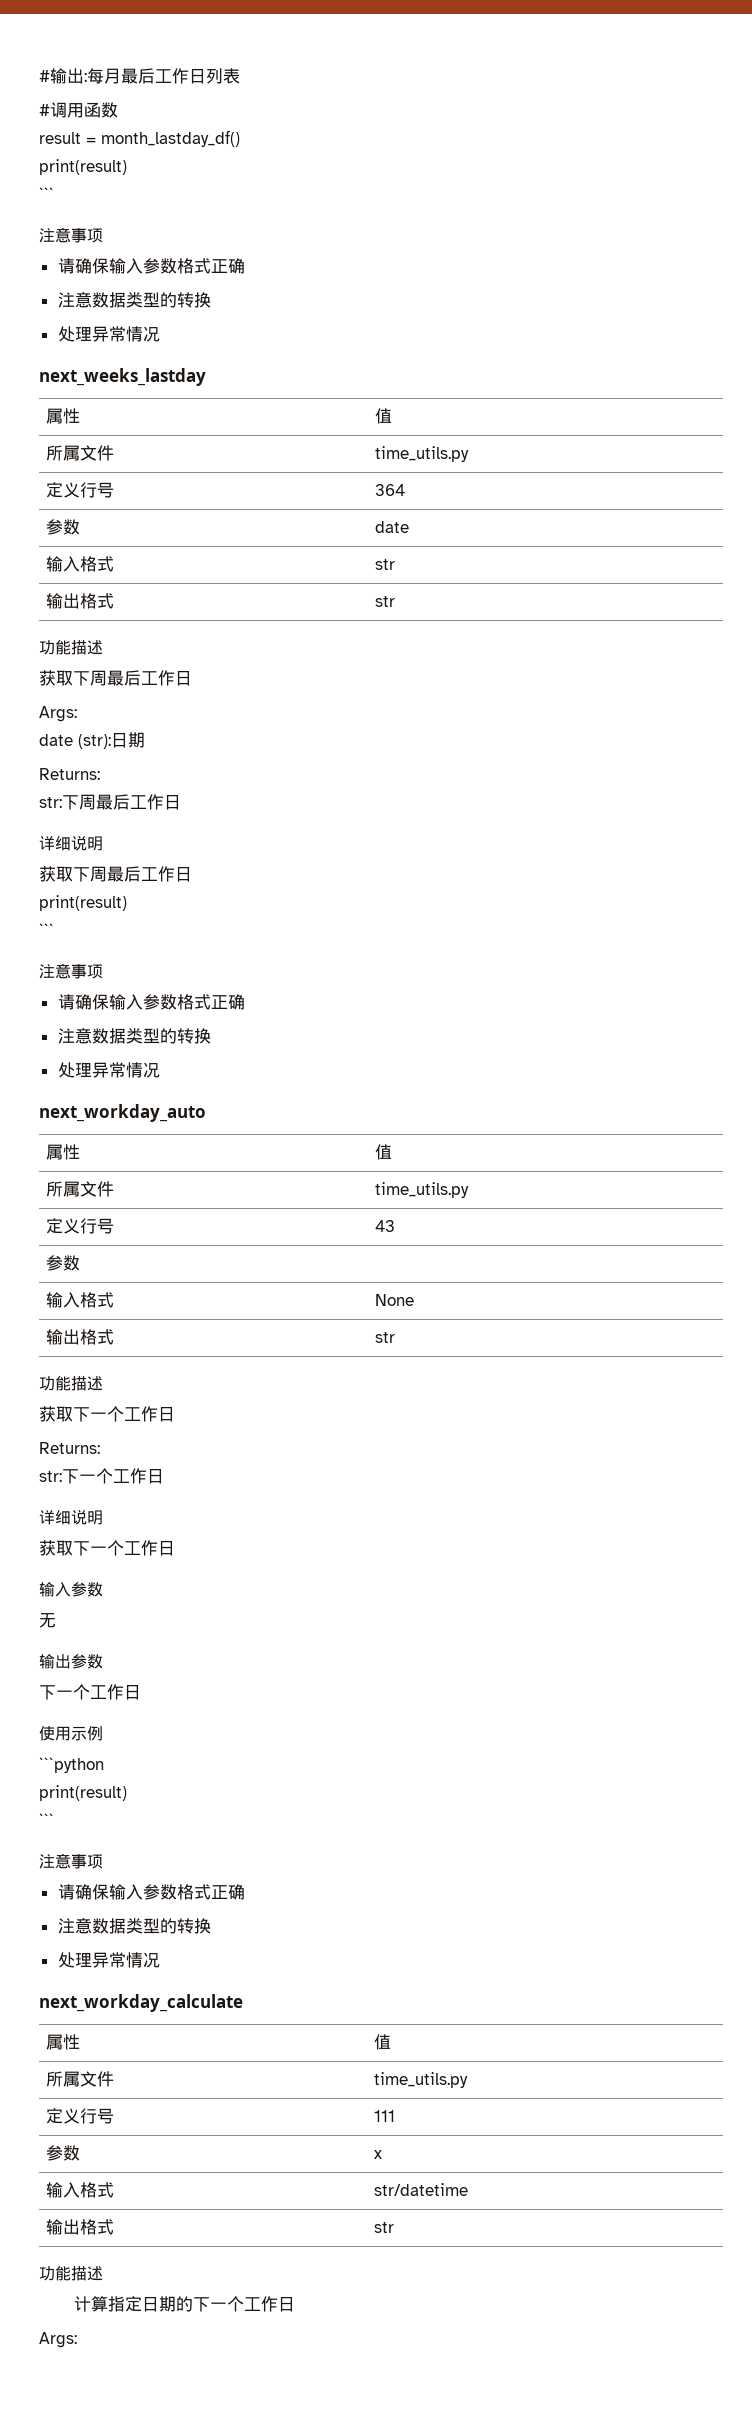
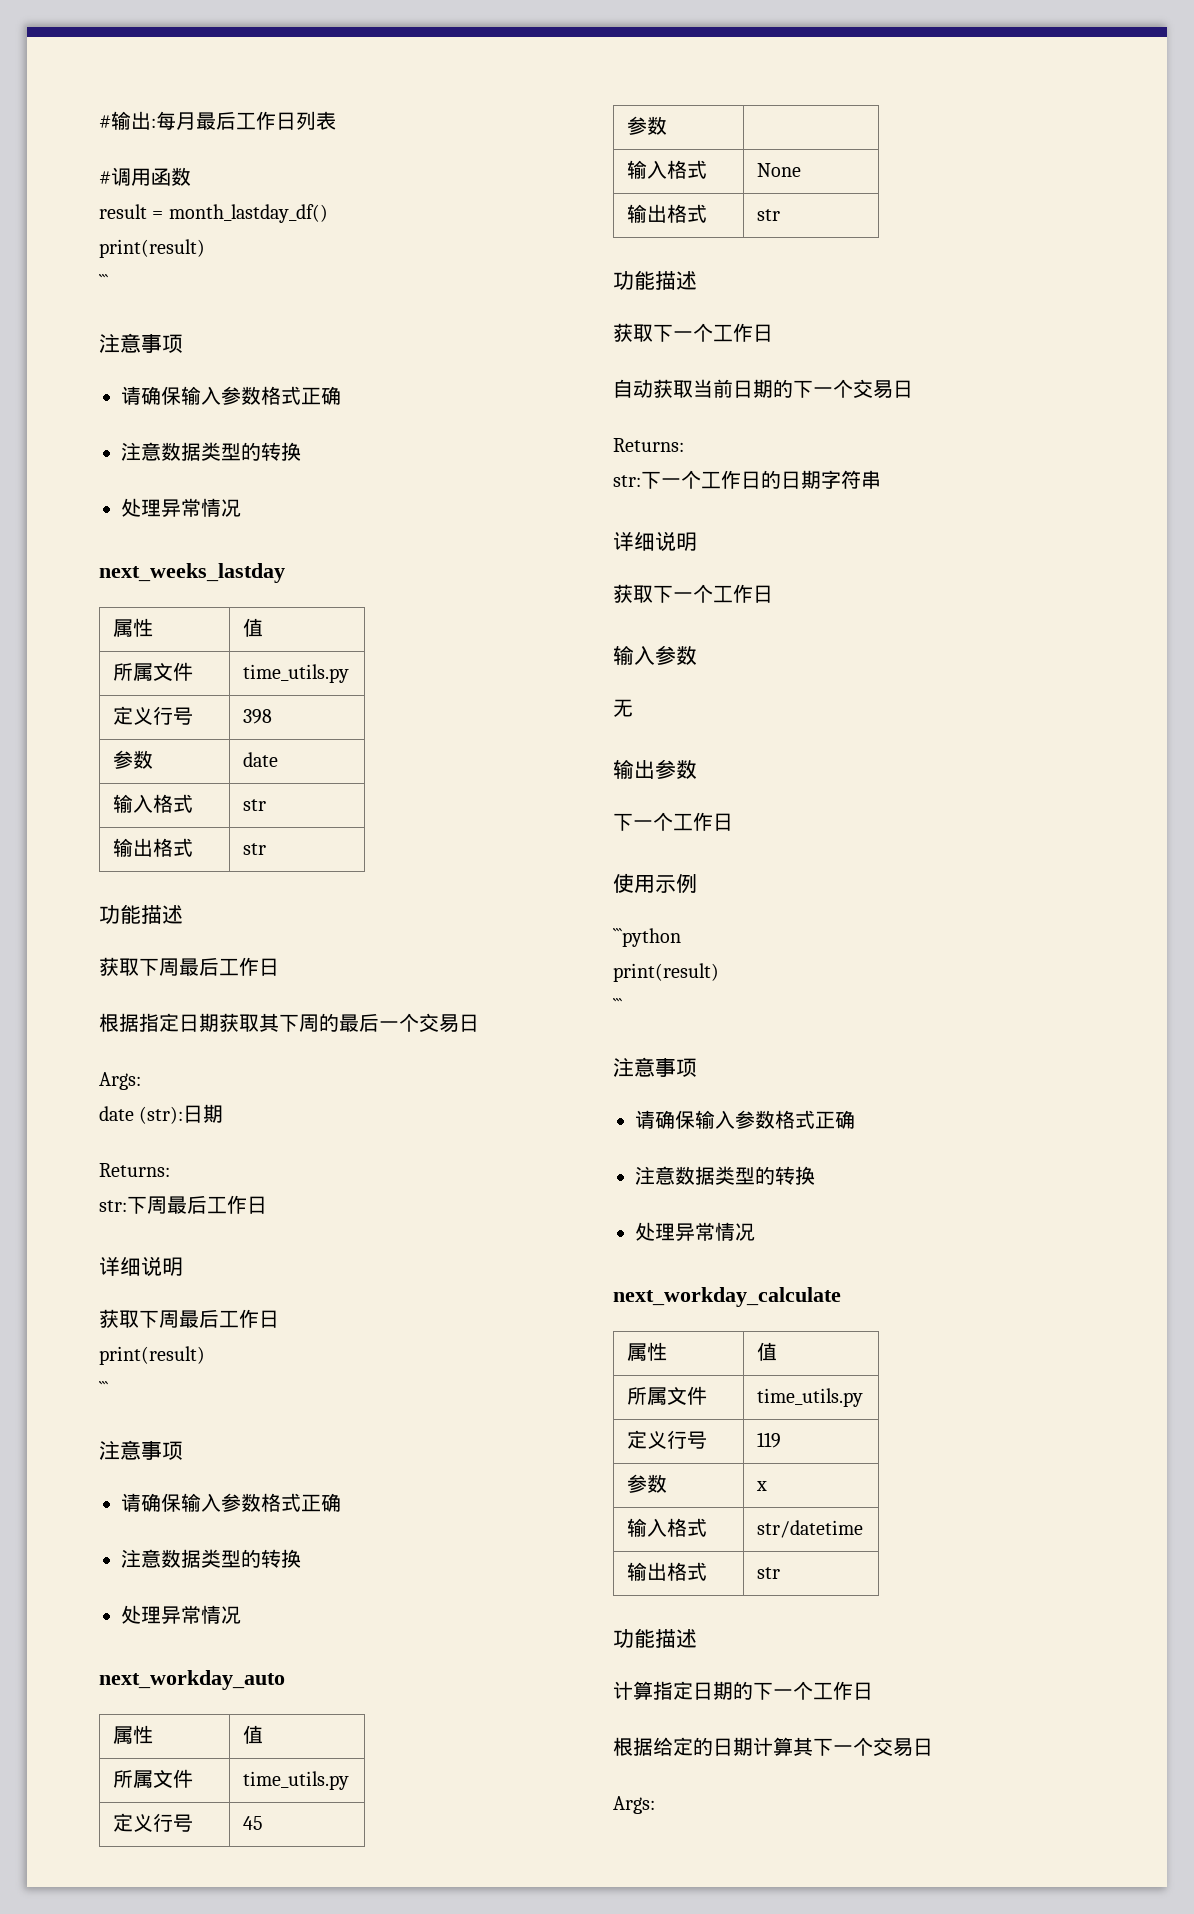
[375,484,406,496] 364 -> [243,709,273,724] 398
(192, 678) none -> [99,1013,479,1033] // 根据指定日期获取其下周的最后一个交易日
[375,1220,396,1232] 43 -> [243,1816,264,1830] 45
(175, 1414) none -> [613,379,913,399] // 自动获取当前日期的下一个交易日
(164, 1476) none -> [761,470,881,489] 的日期字符串
[374,2110,396,2122] 111 -> [757,1432,782,1448] 119
(296, 2304) none -> [613,1737,933,1757] // 根据给定的日期计算其下一个交易日

